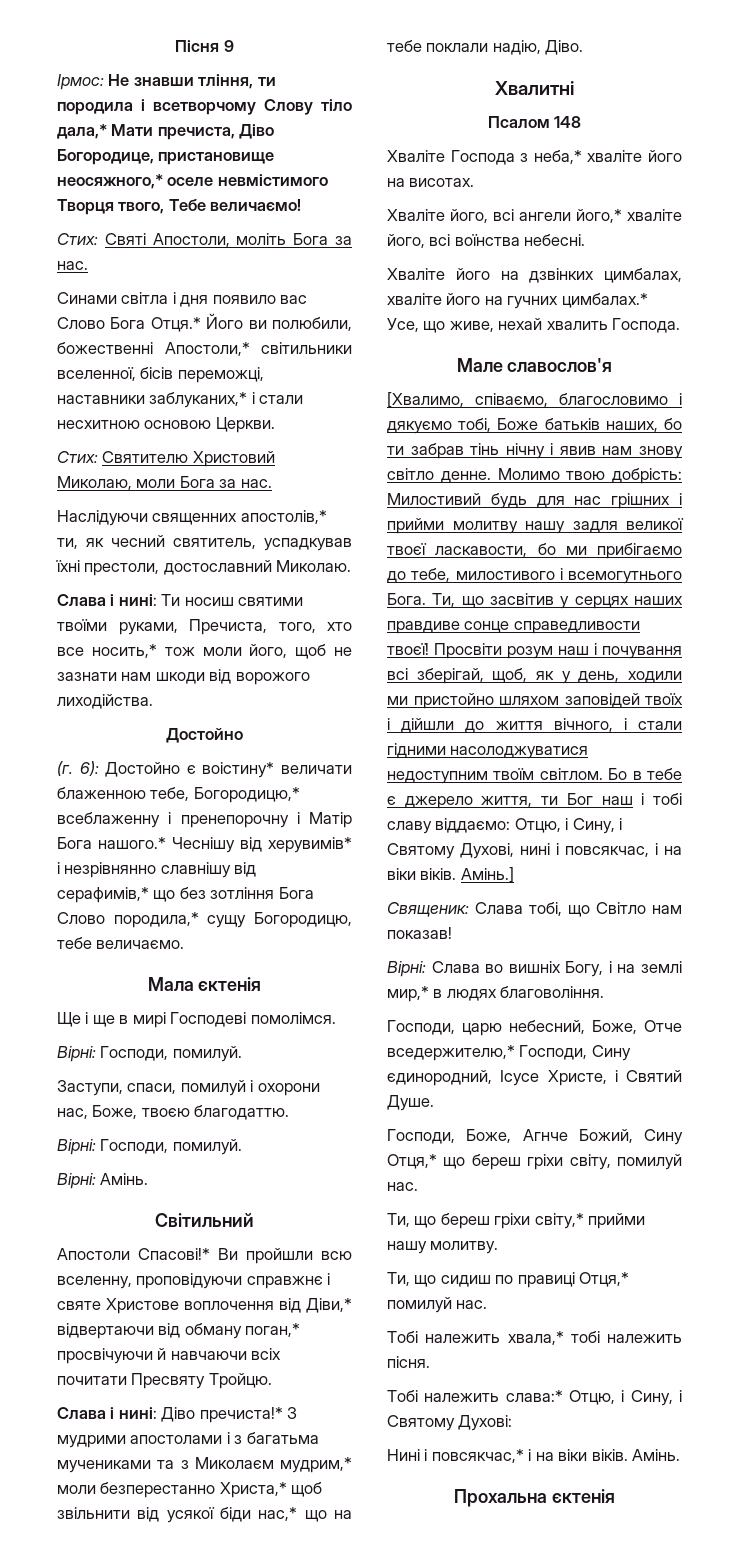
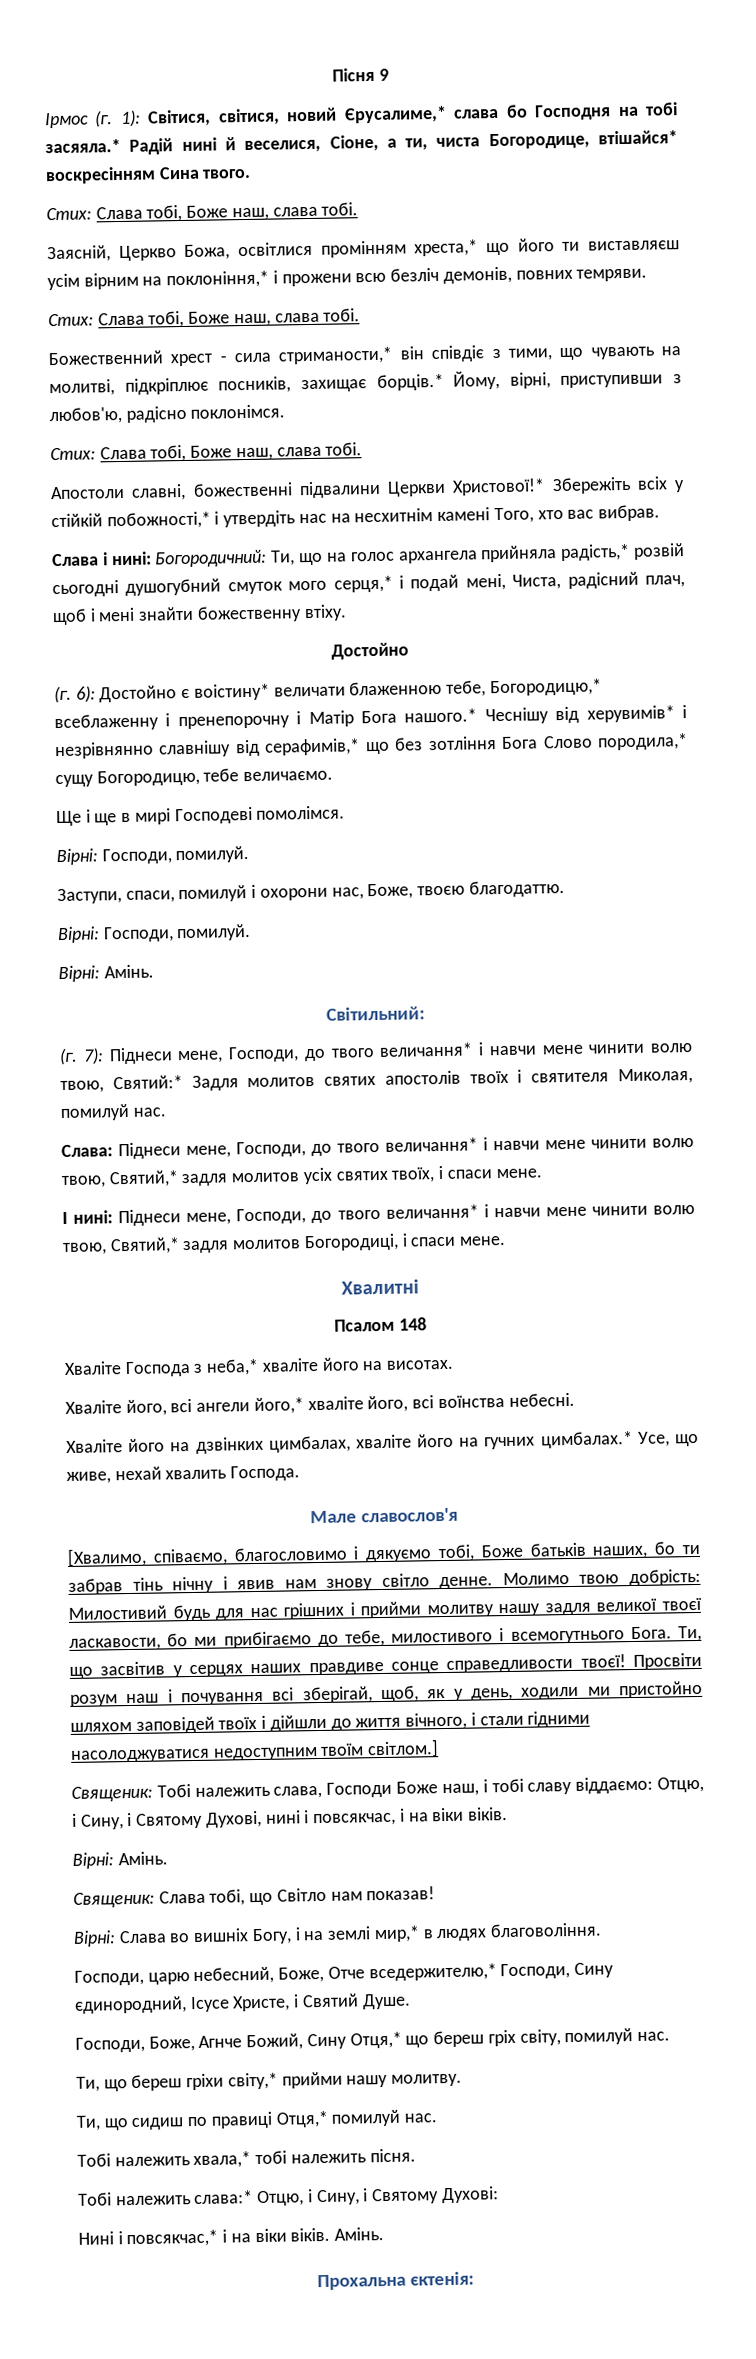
[57,74,276,90] [57,99,352,115] [57,124,275,140] [57,149,275,165] [57,174,328,189] [57,199,302,215] [57,233,353,247] [57,261,88,270] [57,292,308,307] [57,313,352,332] [57,342,352,356] [57,367,264,383] [57,392,304,408] [57,417,275,433] [57,451,275,467] [57,476,272,490] [57,510,327,526] [57,535,352,551] [56,560,352,576] [57,594,304,606] [57,619,352,635] [57,644,352,659] [57,669,310,685] [57,694,153,709] Ірмос: Не знавши тління, ти породила і всетворчому Слову тіло дала,* Мати пречиста, Діво Богородице, пристановище неосяжного,* оселе невмістимого Творця твого, Тебе величаємо! // Стих: Святі Апостоли, моліть Бога за нас. // Синами світла і дня появило вас Слово Бога Отця.* Його ви полюбили, божественні Апостоли,* світильники вселенної, бісів переможці, наставники заблуканих,* і стали несхитною основою Церкви. // Стих: Святителю Христовий Миколаю, моли Бога за нас. // Наслідуючи священних апостолів,* ти, як чесний святитель, успадкував їхні престоли, достославний Миколаю. // Слава і нині: Ти носиш святими твоїми руками, Пречиста, того, хто все носить,* тож моли його, щоб не зазнати нам шкоди від ворожого лиходійства. -> [45,102,678,129] [45,130,678,155] [45,166,252,185] [46,202,359,222] [47,238,680,263] [47,266,648,291] [48,308,361,328] [48,345,682,367] [49,370,682,397] [49,404,286,425] [50,442,363,462] [50,476,685,501] [51,504,660,530] [52,543,685,568] [52,571,685,598] [52,604,347,626] Ірмос (г. 1): Світися, світися, новий Єрусалиме,* слава бо Господня на тобі засяяла.* Радій нині й веселися, Сіоне, а ти, чиста Богородице, втішайся* воскресінням Сина твого. // Стих: Слава тобі, Боже наш, слава тобі. // Заясній, Церкво Божа, освітлися промінням хреста,* що його ти виставляєш усім вірним на поклоніння,* і прожени всю безліч демонів, повних темряви. // Стих: Слава тобі, Боже наш, слава тобі. // Божественний хрест - сила стриманости,* він співдіє з тими, що чувають на молитві, підкріплює посників, захищає борців.* Йому, вірні, приступивши з любов'ю, радісно поклонімся. // Стих: Слава тобі, Боже наш, слава тобі. // Апостоли славні, божественні підвалини Церкви Христової!* Збережіть всіх у стійкій побожності,* і утвердіть нас на несхитнім камені Того, хто вас вибрав. // Слава і нині: Богородичний: Ти, що на голос архангела прийняла радість,* розвій сьогодні душогубний смуток мого серця,* і подай мені, Чиста, радісний плач, щоб і мені знайти божественну втіху.
[147,977,262,991] // Мала єктенія -> (334, 776) none
[155,1213,254,1227] [57,1248,352,1264] [57,1273,331,1289] [57,1298,352,1314] [57,1323,301,1339] [57,1348,282,1364] [57,1373,272,1389] [57,1407,298,1423] [57,1432,319,1448] [57,1457,352,1473] [57,1482,323,1498] [57,1507,352,1523] [387,40,584,55] Світильний // Апостоли Спасові!* Ви пройшли всю вселенну, проповідуючи справжнє і святе Христове воплочення від Діви,* відвертаючи від обману поган,* просвічуючи й навчаючи всіх почитати Пресвяту Тройцю. // Слава і нині: Діво пречиста!* З мудрими апостолами і з багатьма мучениками та з Миколаєм мудрим,* моли безперестанно Христа,* щоб звільнити від усякої біди нас,* що на тебе поклали надію, Діво. -> [326,1006,425,1021] [59,1042,693,1066] [60,1067,693,1094] [60,1103,166,1122] [61,1137,694,1160] [61,1165,542,1189] [62,1204,695,1227] [62,1233,507,1256] Світильний: // (г. 7): Піднеси мене, Господи, до твого величання* і навчи мене чинити волю твою, Святий:* Задля молитов святих апостолів твоїх і святителя Миколая, помилуй нас. // Слава: Піднеси мене, Господи, до твого величання* і навчи мене чинити волю твою, Святий,* задля молитов усіх святих твоїх, і спаси мене. // І нині: Піднеси мене, Господи, до твого величання* і навчи мене чинити волю твою, Святий,* задля молитов Богородиці, і спаси мене.
[539,768,682,780] [387,793,633,809] світлом. Бо в тебе є джерело життя, ти Бог наш -> [367,1739,440,1759] [71,1781,479,1802] світлом.] // Священик: Тобі належить слава, Господи Боже наш,
[460,867,514,883] Амінь.] -> [72,1851,168,1869] // Вірні: Амінь.
[527,1154,564,1170] гріхи -> [487,2029,516,2047] гріх
[551,1489,615,1503] єктенія -> [409,2271,474,2286] єктенія:

